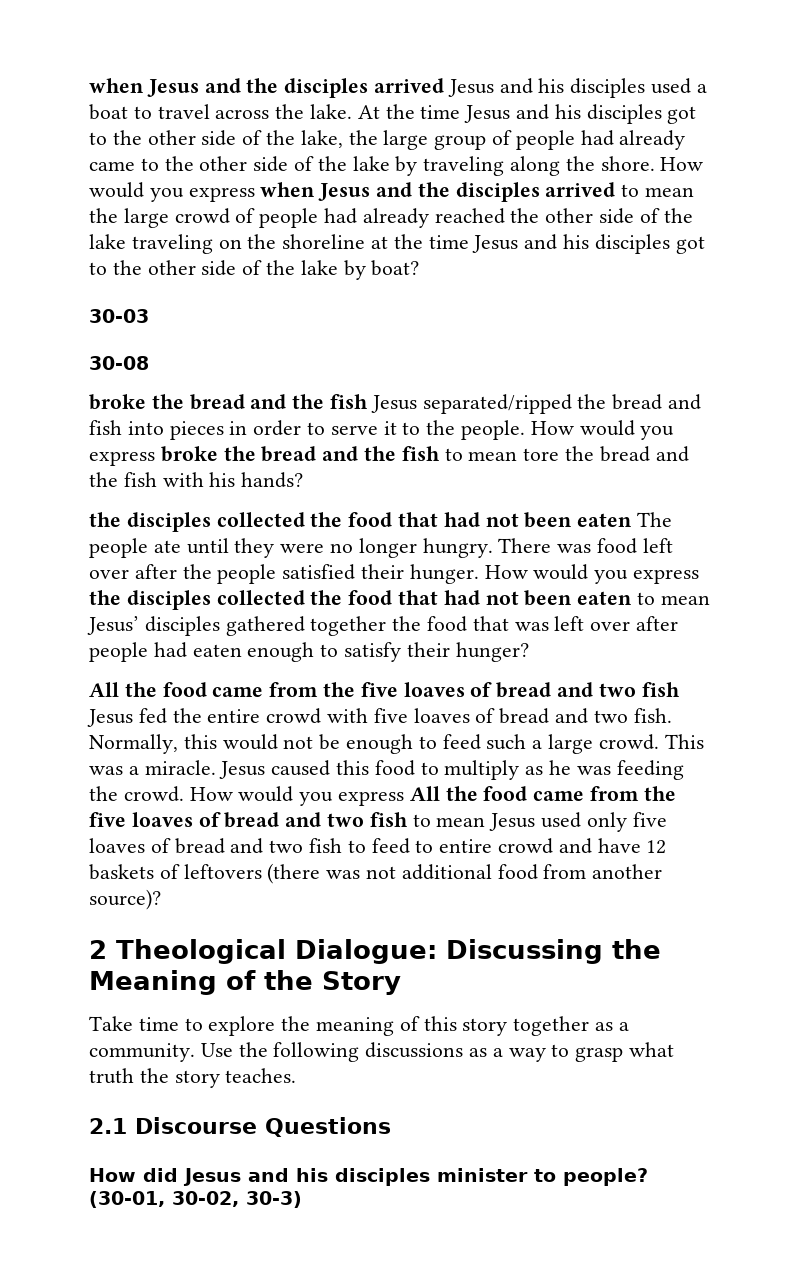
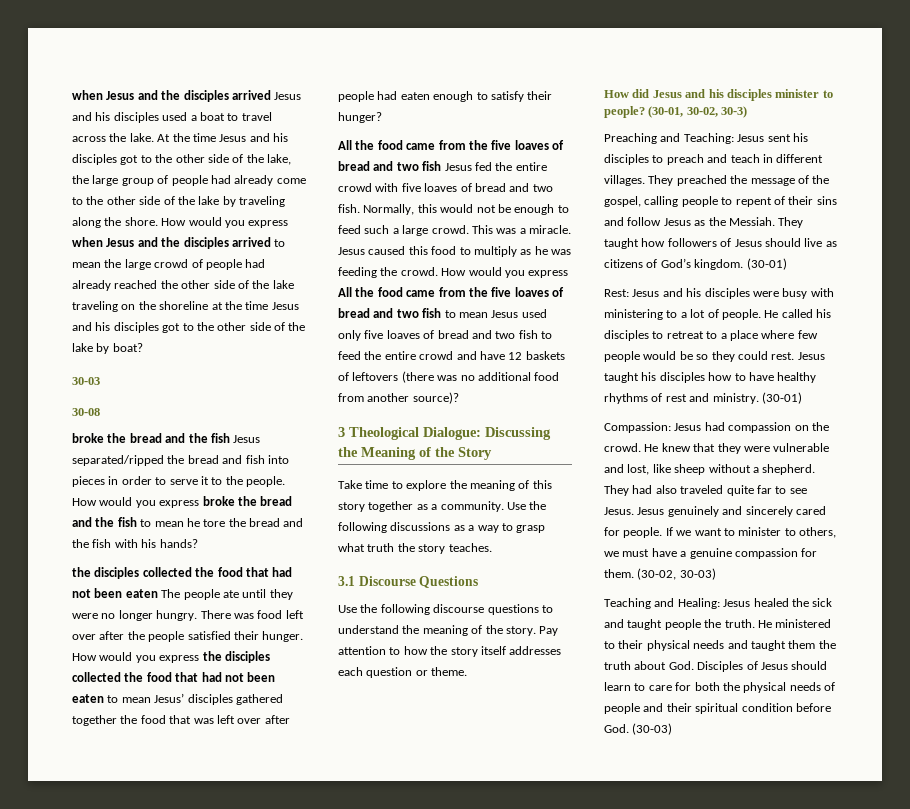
[89,161,135,171] came -> [276,178,306,184] come
(518, 456) none -> [186,518,200,527] he
[415,840,434,853] to -> [364,351,382,360] the
[366,866,397,879] not -> [460,375,475,381] no
[89,940,107,959] 2 -> [338,427,345,437] 3
[89,1118,127,1134] 2.1 -> [338,576,355,586] 3.1
(391, 1127) none -> [338,604,553,615] [338,625,559,636] [338,646,562,657] [338,667,468,678] // Use the following discourse questions to understand the meaning of the story. Pay attention to how the story itself addresses each question or theme.
(302, 1199) none -> [604,133,808,144] [604,154,824,165] [604,175,830,186] [604,196,837,207] [604,217,804,228] [604,238,837,249] [604,258,787,270] [604,288,834,299] [604,309,831,320] [604,330,818,341] [604,351,825,362] [604,372,817,383] [604,392,802,404] [604,422,829,433] [604,443,830,454] [604,464,816,475] [604,485,807,496] [604,506,826,517] [604,527,836,538] [604,548,818,559] [604,568,716,580] [604,598,833,609] [604,619,832,630] [604,640,836,651] [604,661,828,672] [604,682,835,693] [604,703,831,714] [604,723,673,735] // Preaching and Teaching: Jesus sent his disciples to preach and teach in different villages. They preached the message of the gospel, calling people to repent of their sins and follow Jesus as the Messiah. They taught how followers of Jesus should live as citizens of God’s kingdom. (30-01) // Rest: Jesus and his disciples were busy with ministering to a lot of people. He called his disciples to retreat to a place where few people would be so they could rest. Jesus taught his disciples how to have healthy rhythms of rest and ministry. (30-01) // Compassion: Jesus had compassion on the crowd. He knew that they were vulnerable and lost, like sheep without a shepherd. They had also traveled quite far to see Jesus. Jesus genuinely and sincerely cared for people. If we want to minister to others, we must have a genuine compassion for them. (30-02, 30-03) // Teaching and Healing: Jesus healed the sick and taught people the truth. He ministered to their physical needs and taught them the truth about God. Disciples of Jesus should learn to care for both the physical needs of people and their spiritual condition before God. (30-03)

